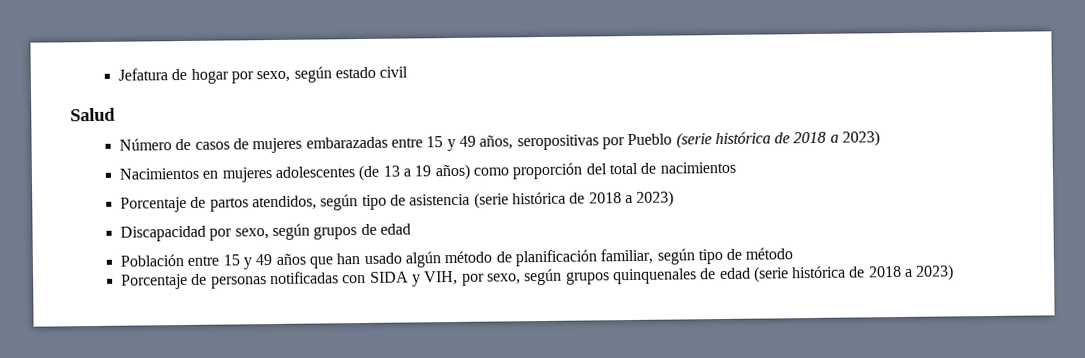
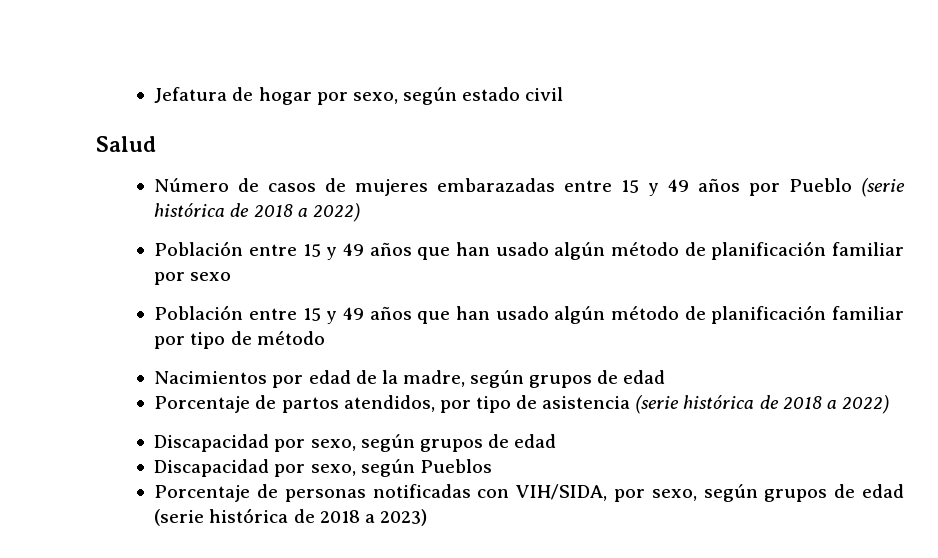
[479,134,599,151] años, seropositivas -> [698,178,741,192] años
[842,130,881,147] [119,161,736,183] [120,190,675,213] [120,223,411,242] 2023) // Nacimientos en mujeres adolescentes (de 13 a 19 años) como proporción del total de nacimientos // Porcentaje de partos atendidos, según tipo de asistencia (serie histórica de 2018 a 2023) // Discapacidad por sexo, según grupos de edad -> [312,203,360,222] 2022)
[600,247,794,265] familiar, según tipo de método -> [831,242,904,256] [154,272,232,285] [154,305,904,324] [154,331,325,349] [154,370,666,388] [154,395,889,414] [154,434,557,452] [154,459,492,477] familiar por sexo // Población entre 15 y 49 años que han usado algún método de planificación familiar por tipo de método // Nacimientos por edad de la madre, según grupos de edad // Porcentaje de partos atendidos, por tipo de asistencia (serie histórica de 2018 a 2022) // Discapacidad por sexo, según grupos de edad // Discapacidad por sexo, según Pueblos
[369,268,697,287] SIDA y VIH, por sexo, según grupos quinquenales -> [516,484,828,502] VIH/SIDA, por sexo, según grupos

